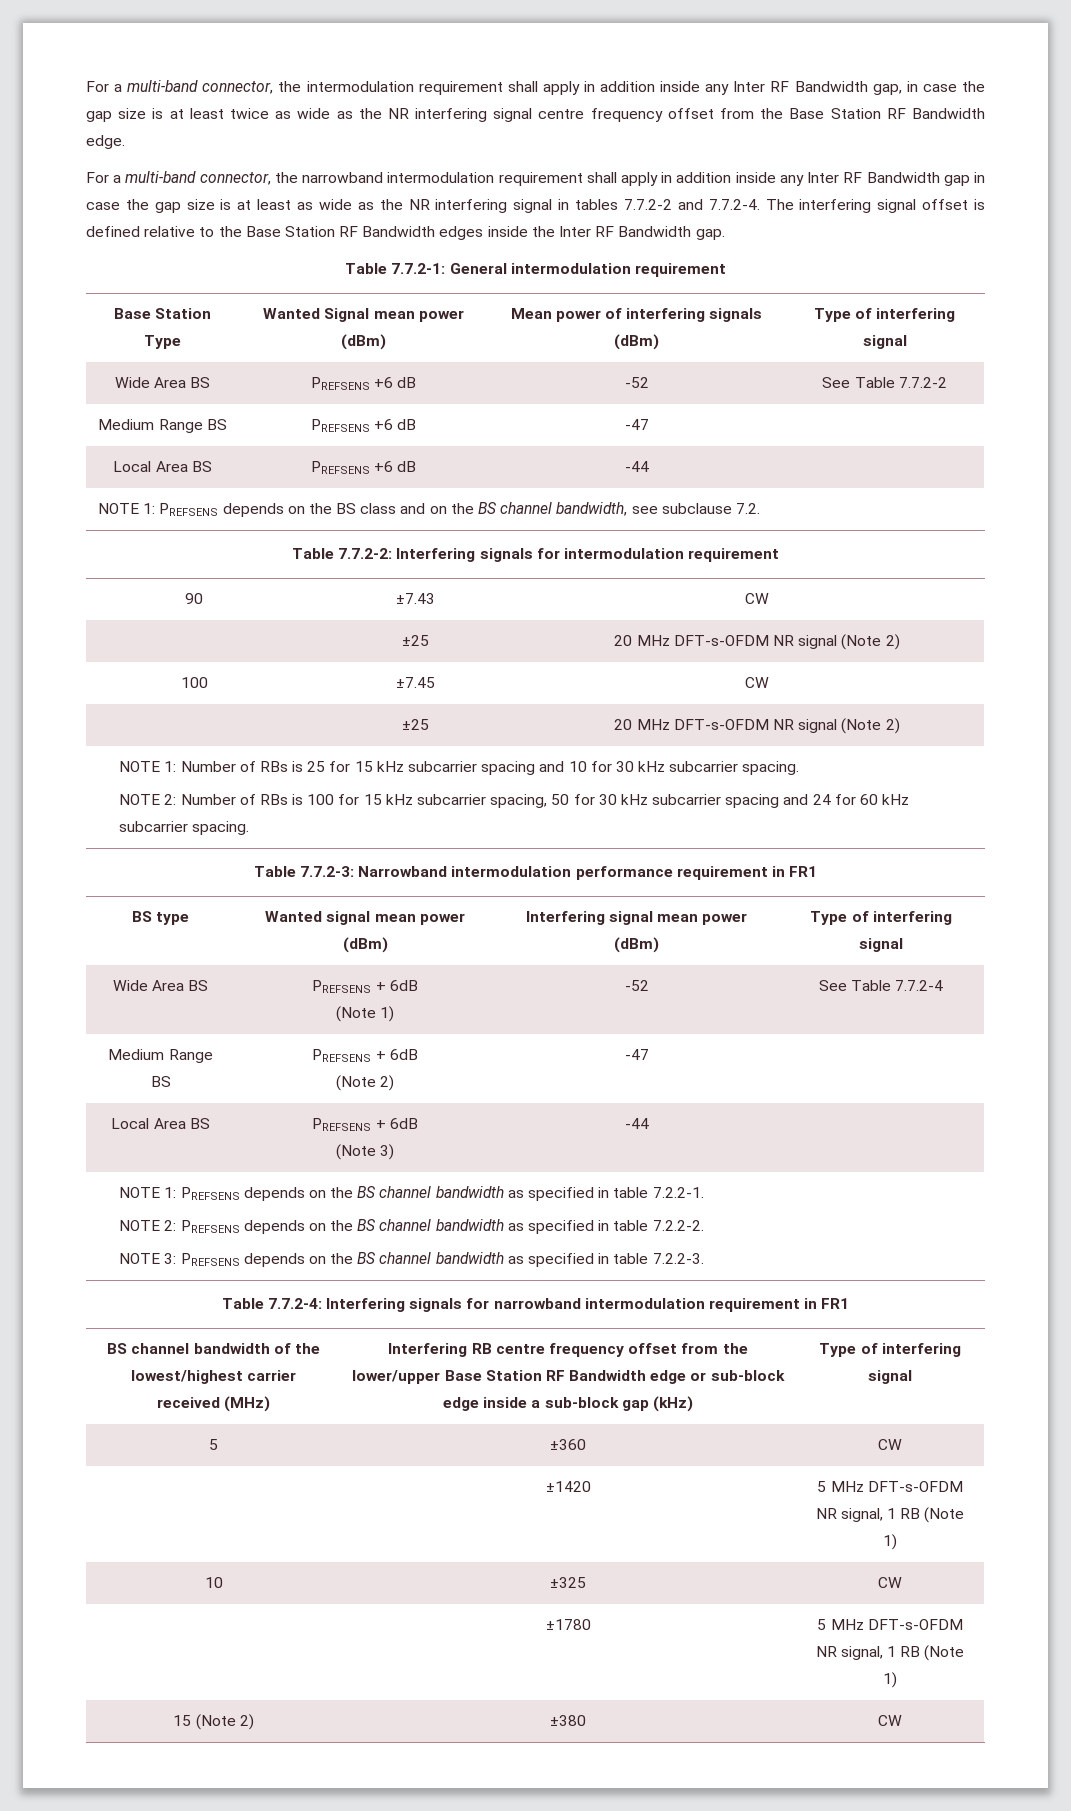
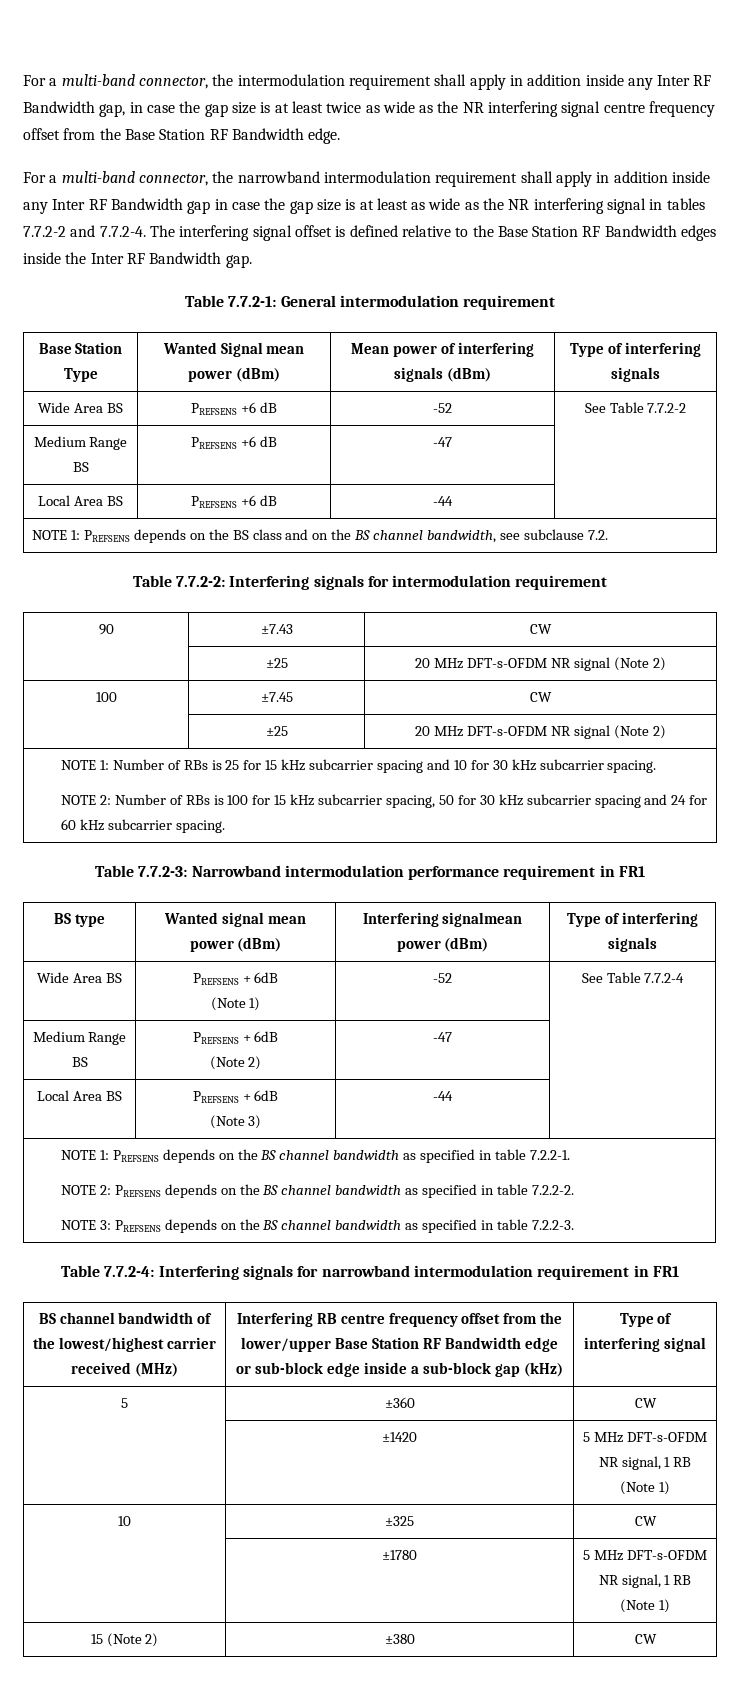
[862,335,907,349] signal -> [611,367,660,382] signals
[608,911,699,925] signal mean -> [442,912,523,927] signalmean
[859,938,903,952] signal -> [608,937,657,952] signals

